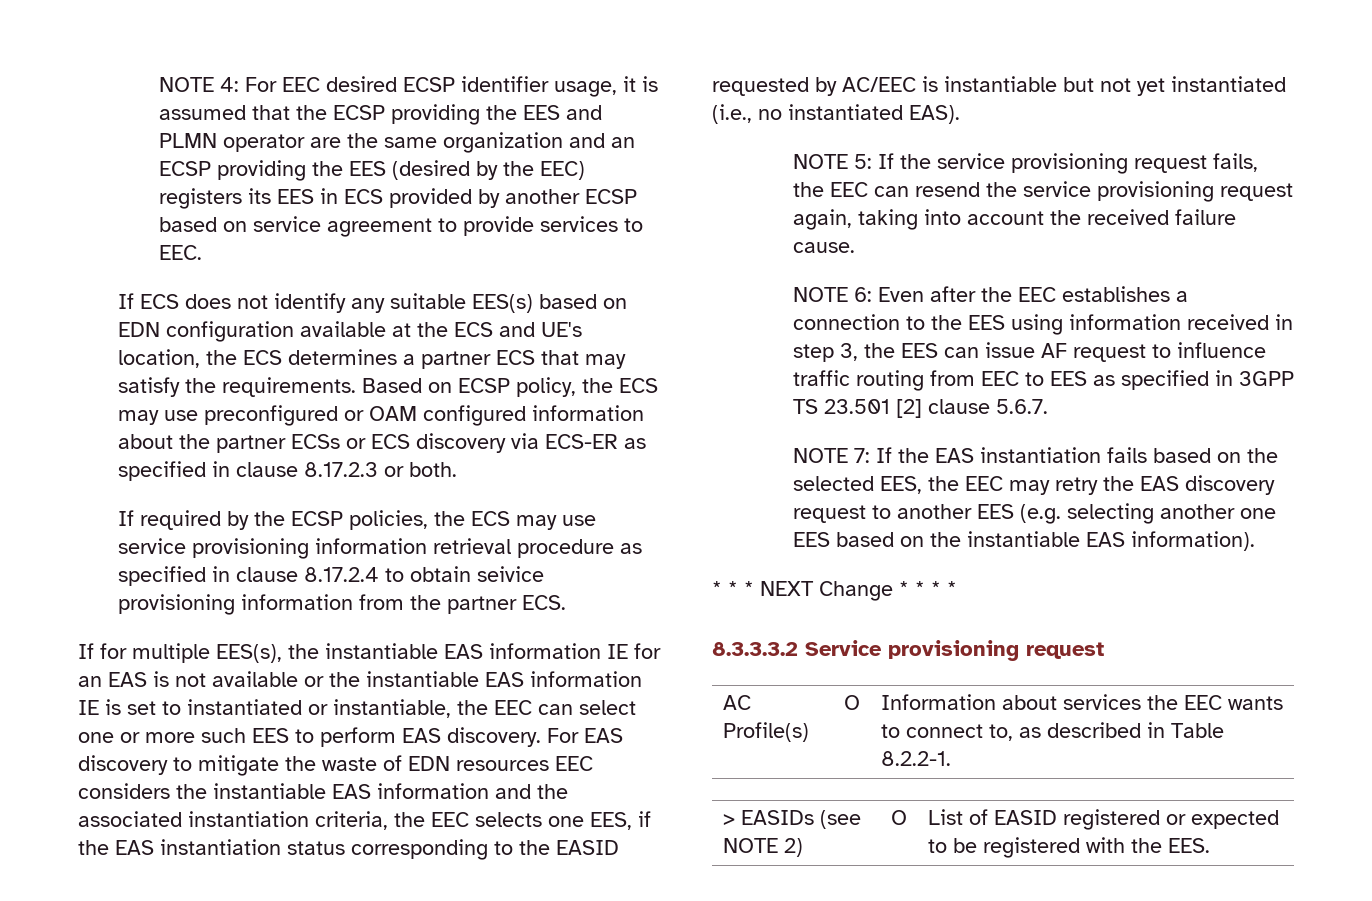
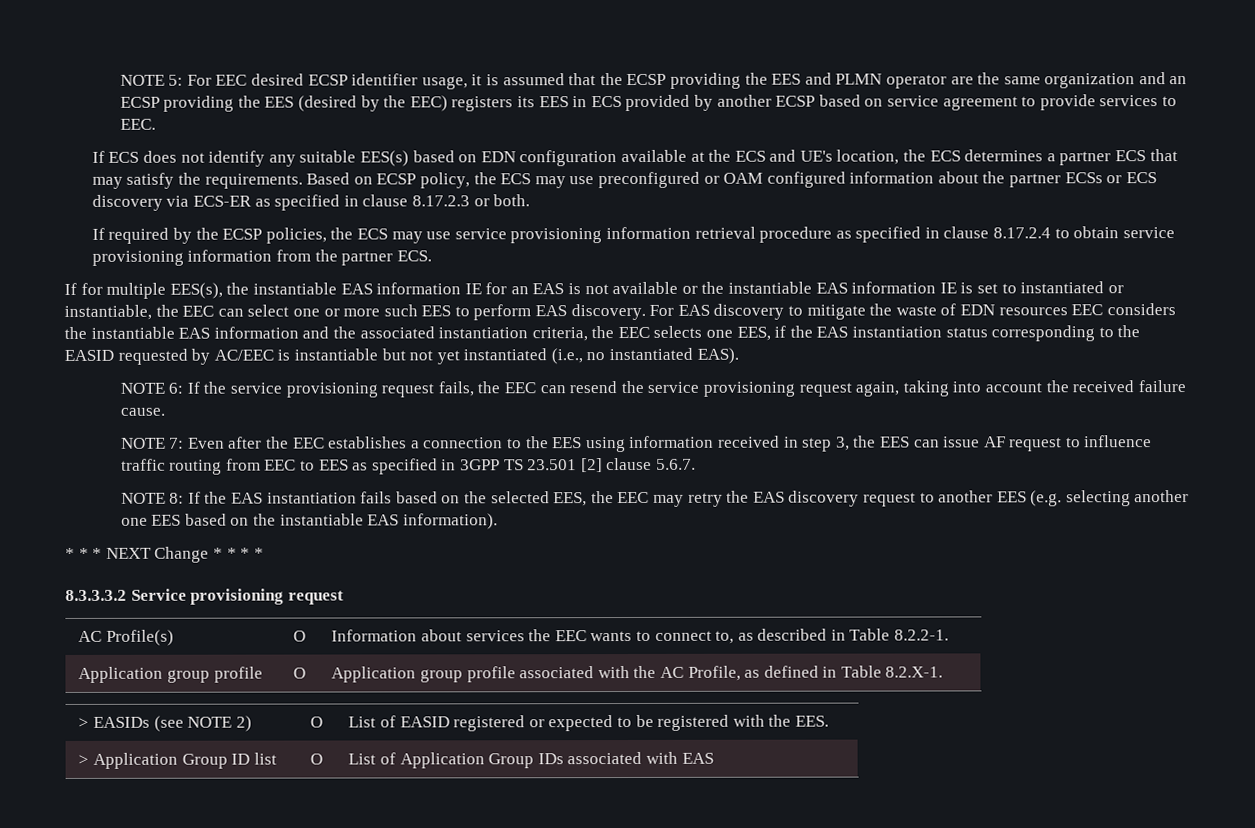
[158,77,239,92] NOTE 4: -> [119,74,184,86] NOTE 5:
[477,566,545,582] seivice -> [1122,227,1175,239] service
[853,154,872,169] 5: -> [168,382,184,394] 6:
[853,287,872,302] 6: -> [169,437,185,449] 7:
[853,448,870,463] 7: -> [169,492,185,504] 8:
(951, 758) none -> [78,666,263,683] [292,667,306,679] [331,665,944,683] // Application group profile | O | Application group profile associated with the AC Profile, as defined in Table 8.2.X-1.
(1210, 845) none -> [78,752,277,769] [309,753,323,765] [348,751,714,769] // > Application Group ID list | O | List of Application Group IDs associated with EAS

